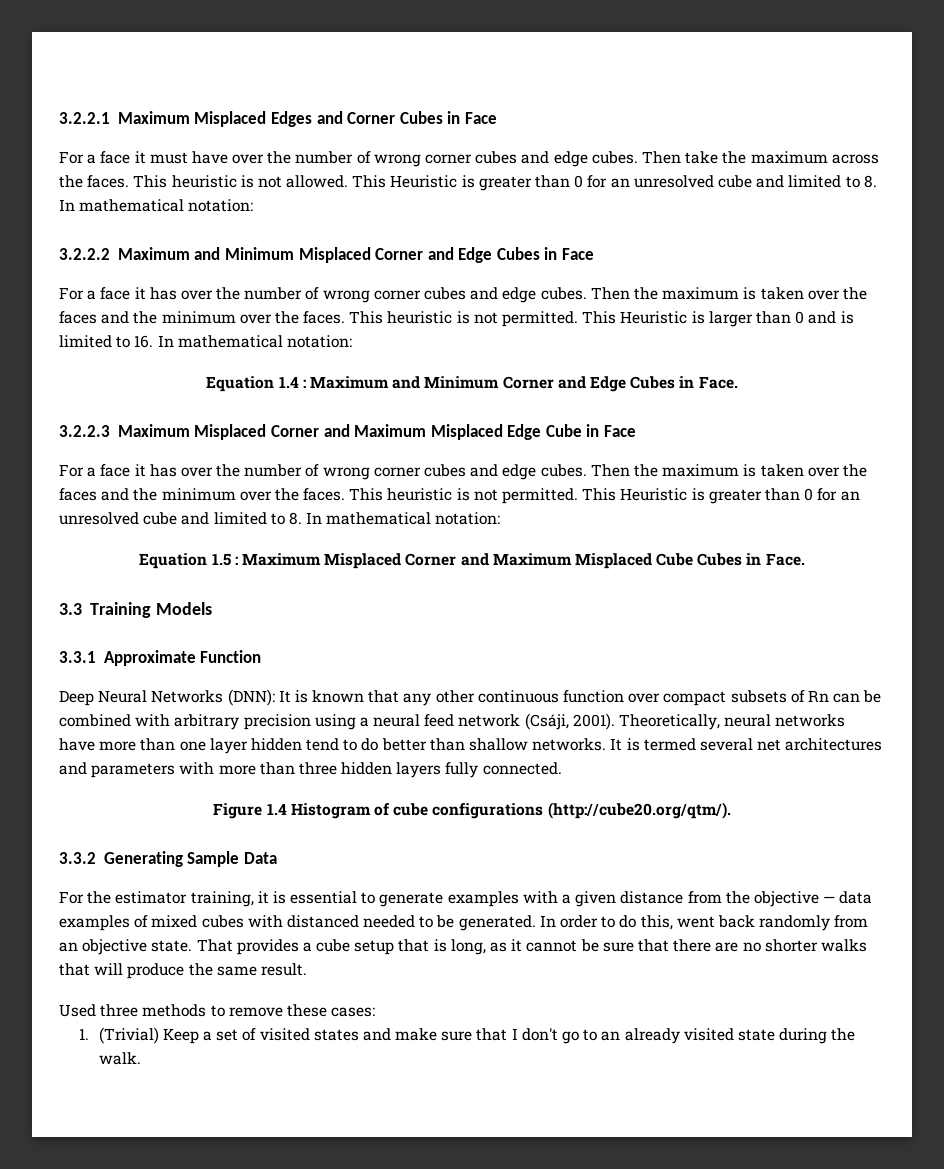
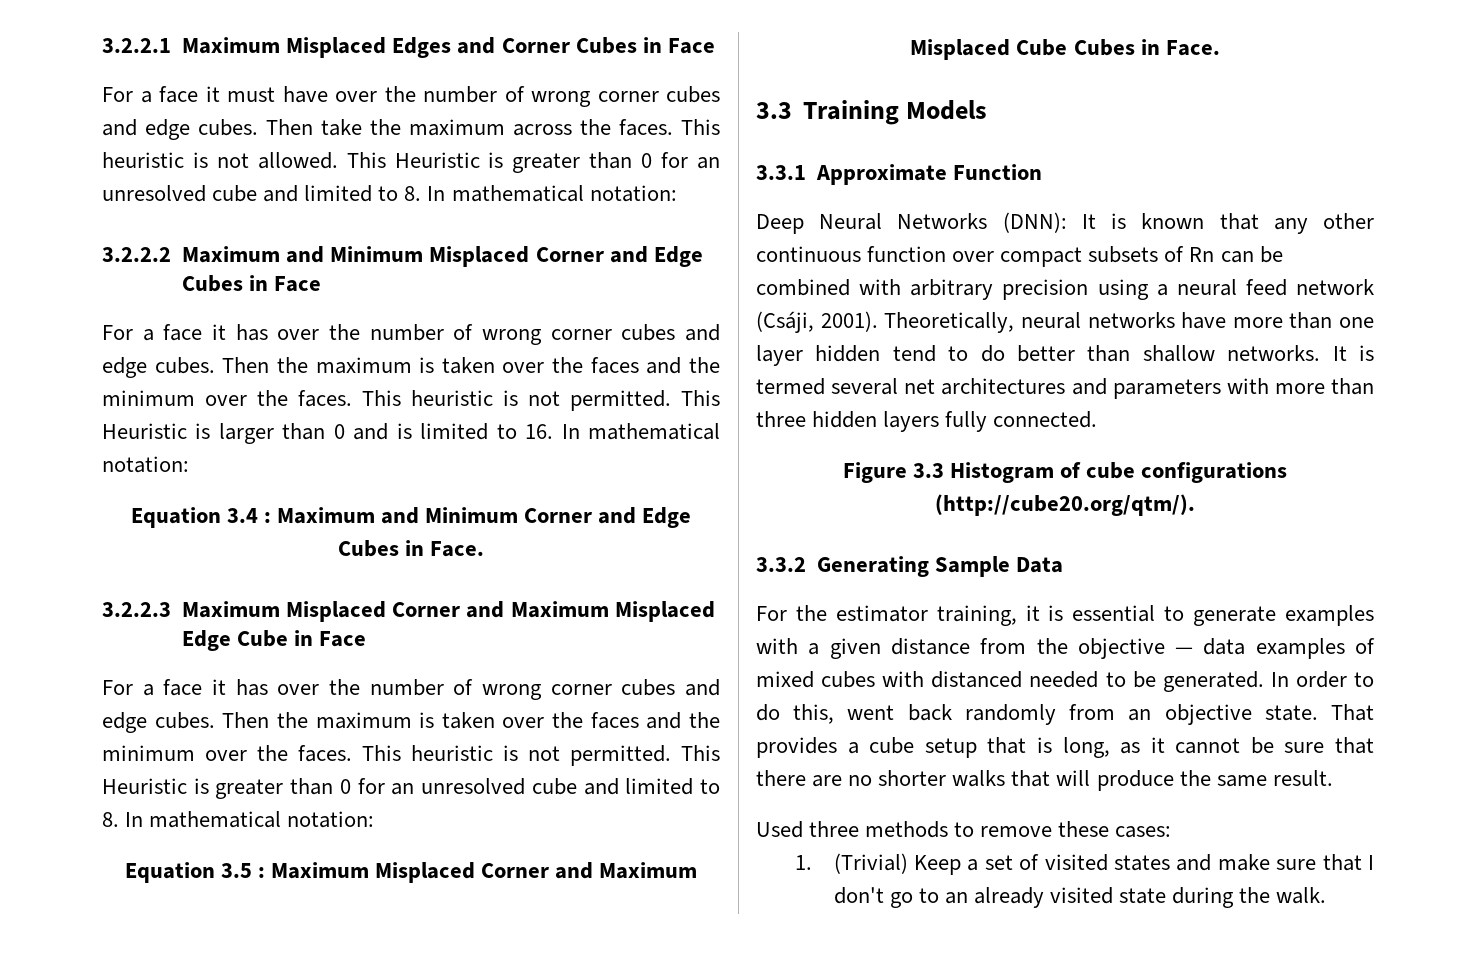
[278,376,299,388] 1.4 -> [226,508,258,523] 3.4
[211,553,231,566] 1.5 -> [220,863,252,878] 3.5
[266,803,287,815] 1.4 -> [912,463,944,478] 3.3

